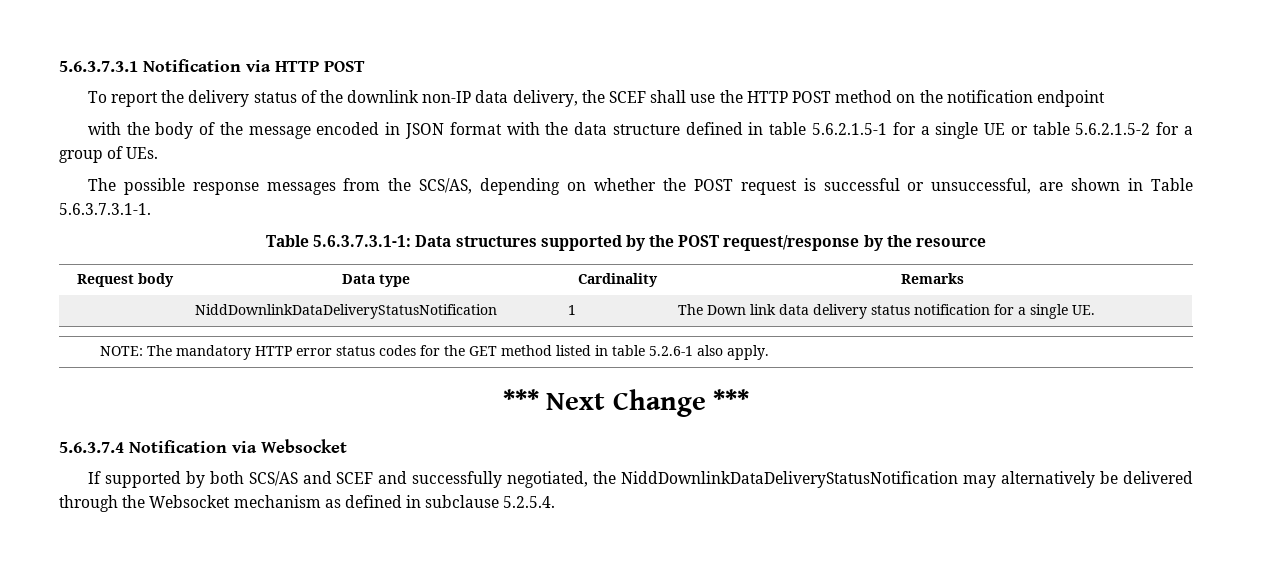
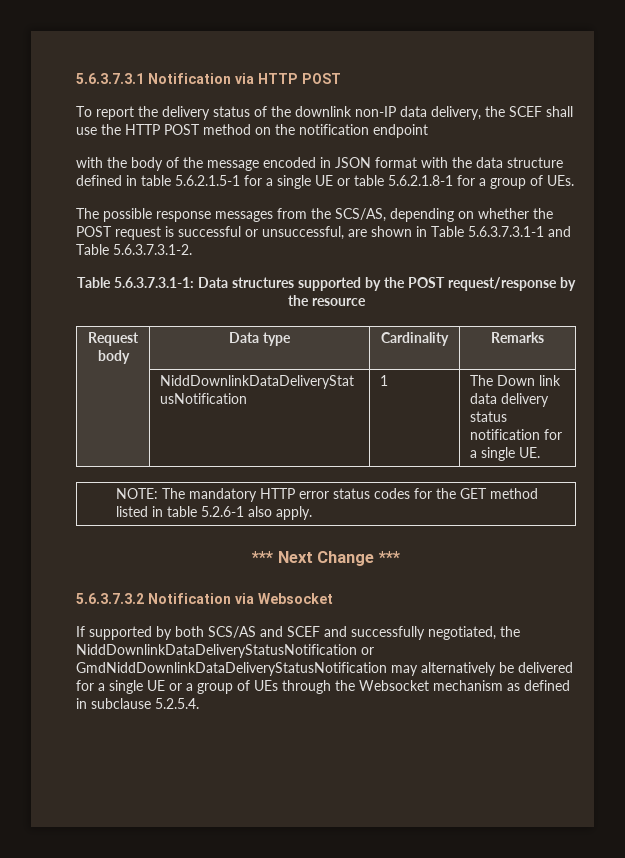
[1075,123,1151,135] 5.6.2.1.5-2 -> [388,175,453,186] 5.6.2.1.8-1
[59,203,151,215] 5.6.3.7.3.1-1. -> [468,226,571,237] [76,244,192,255] 5.6.3.7.3.1-1 and Table 5.6.3.7.3.1-2.
[59,442,124,453] 5.6.3.7.4 -> [76,593,144,604] 5.6.3.7.3.2
(959, 479) none -> [361,647,374,655] [76,662,387,676] or GmdNiddDownlinkDataDeliveryStatusNotification
(1193, 477) none -> [76,680,278,694] for a single UE or a group of UEs

